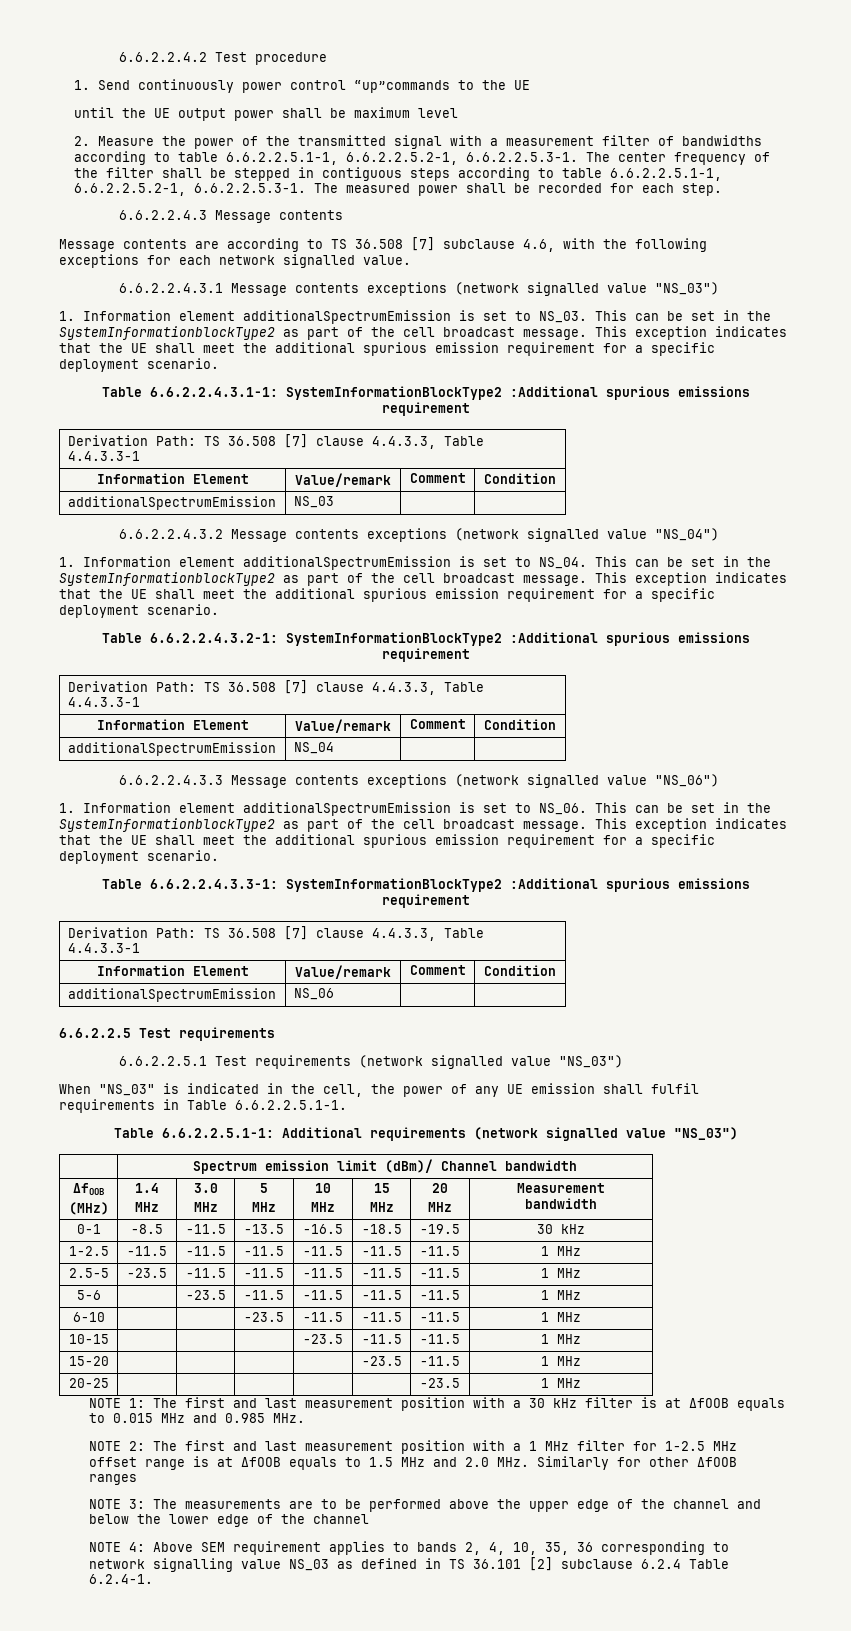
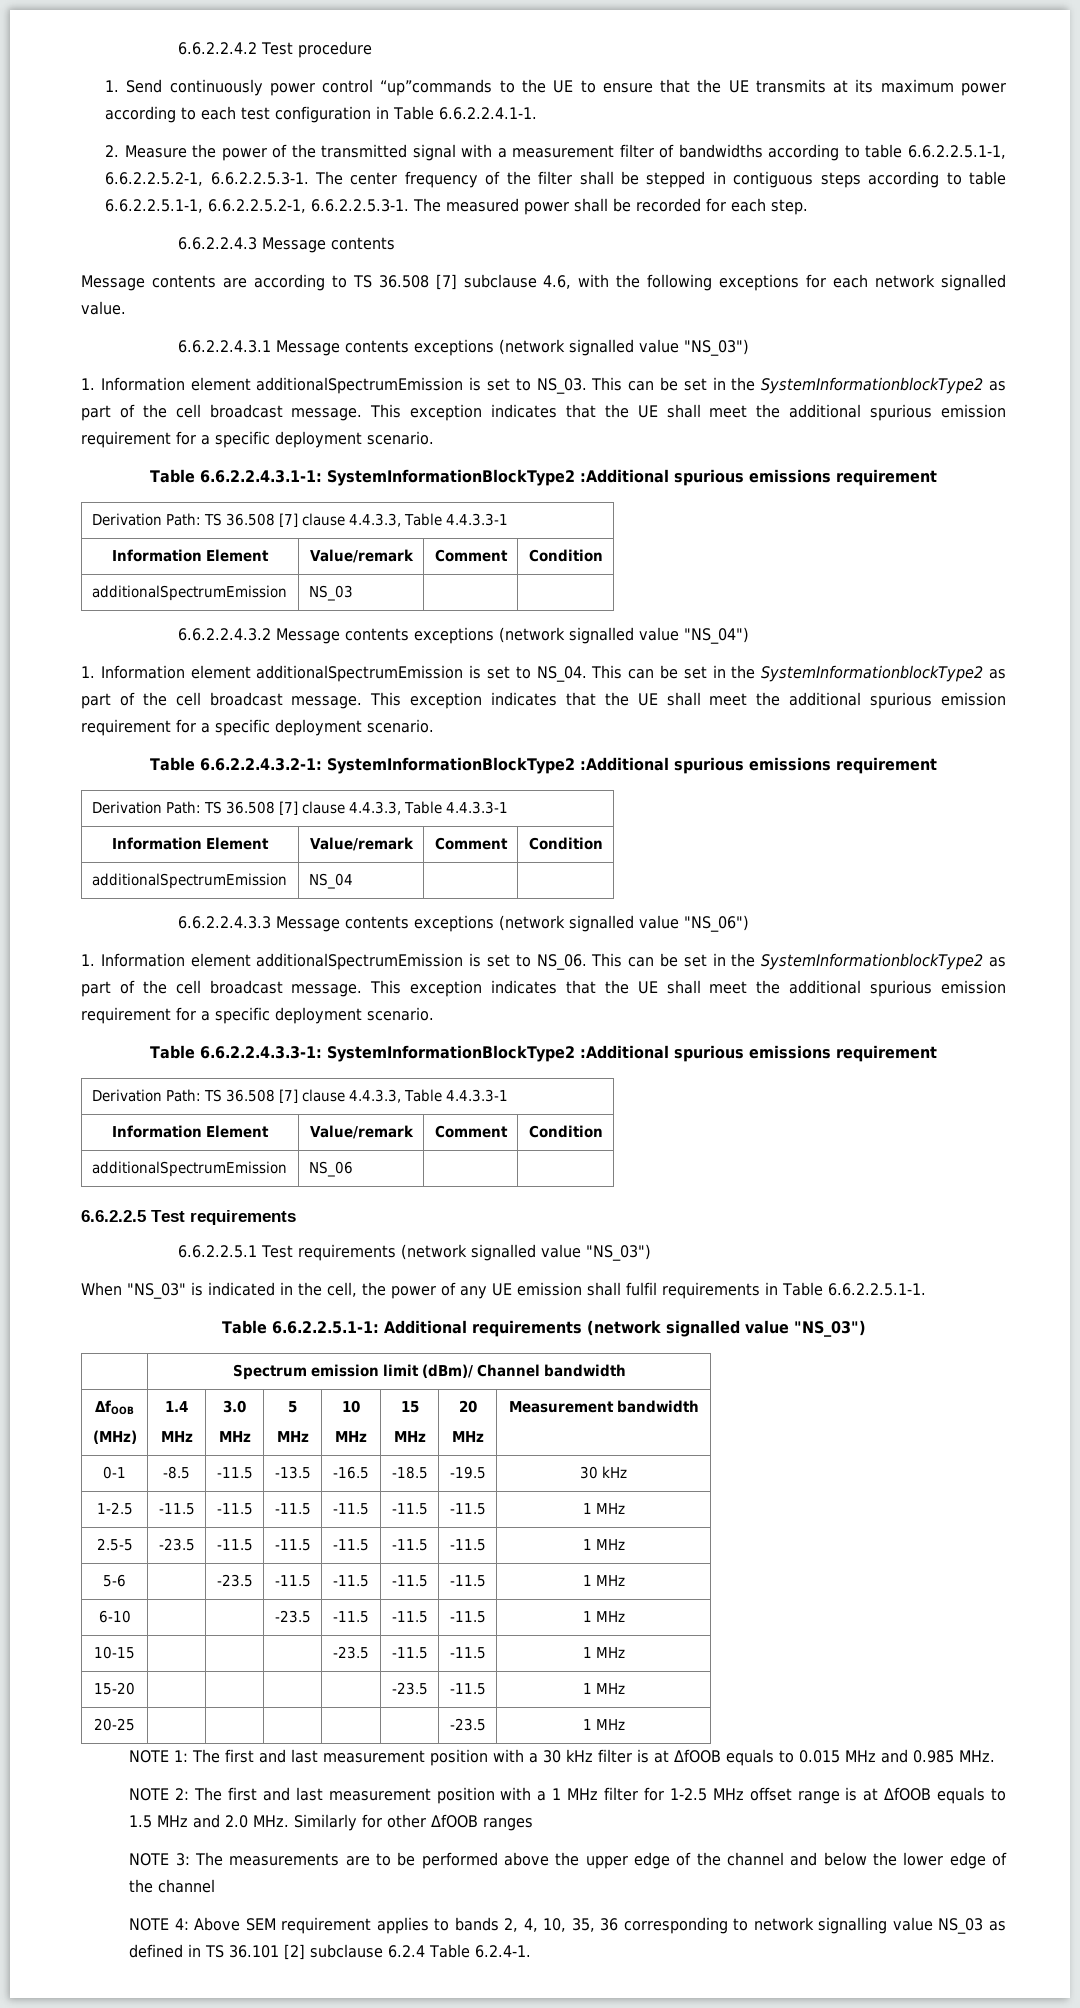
[74,107,459,121] // until the UE output power shall be maximum level -> [580,79,1007,96] [105,106,538,123] to ensure that the UE transmits at its maximum power according to each test configuration in Table 6.6.2.2.4.1-1.

